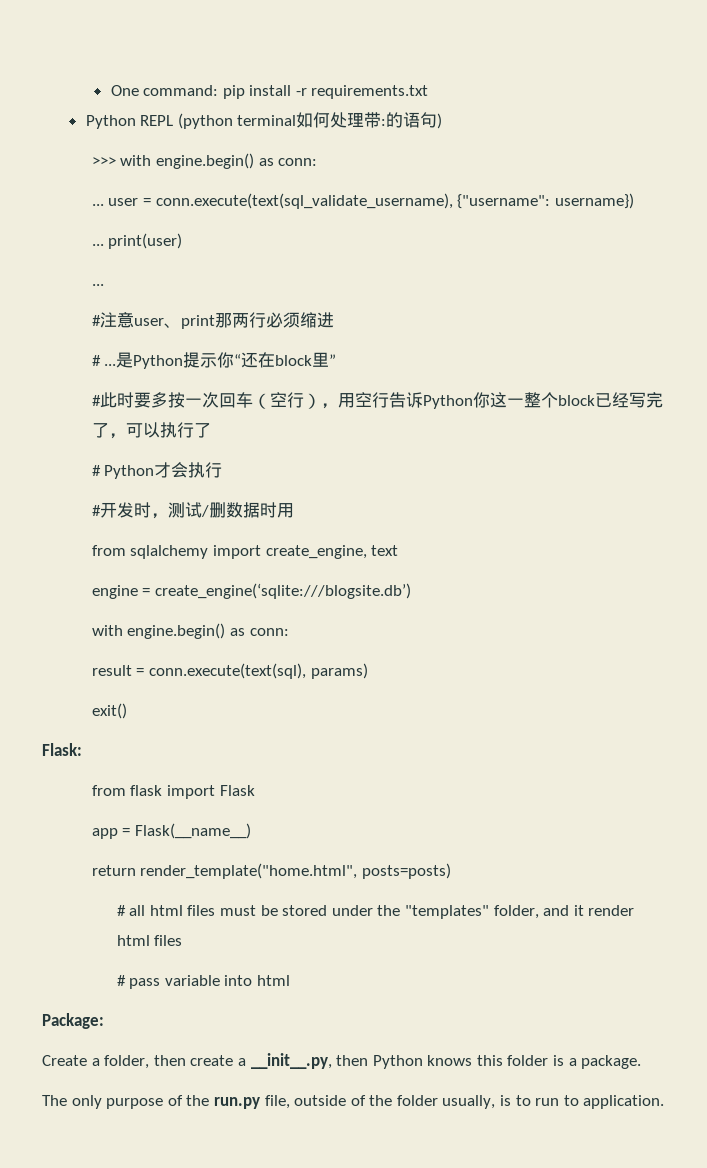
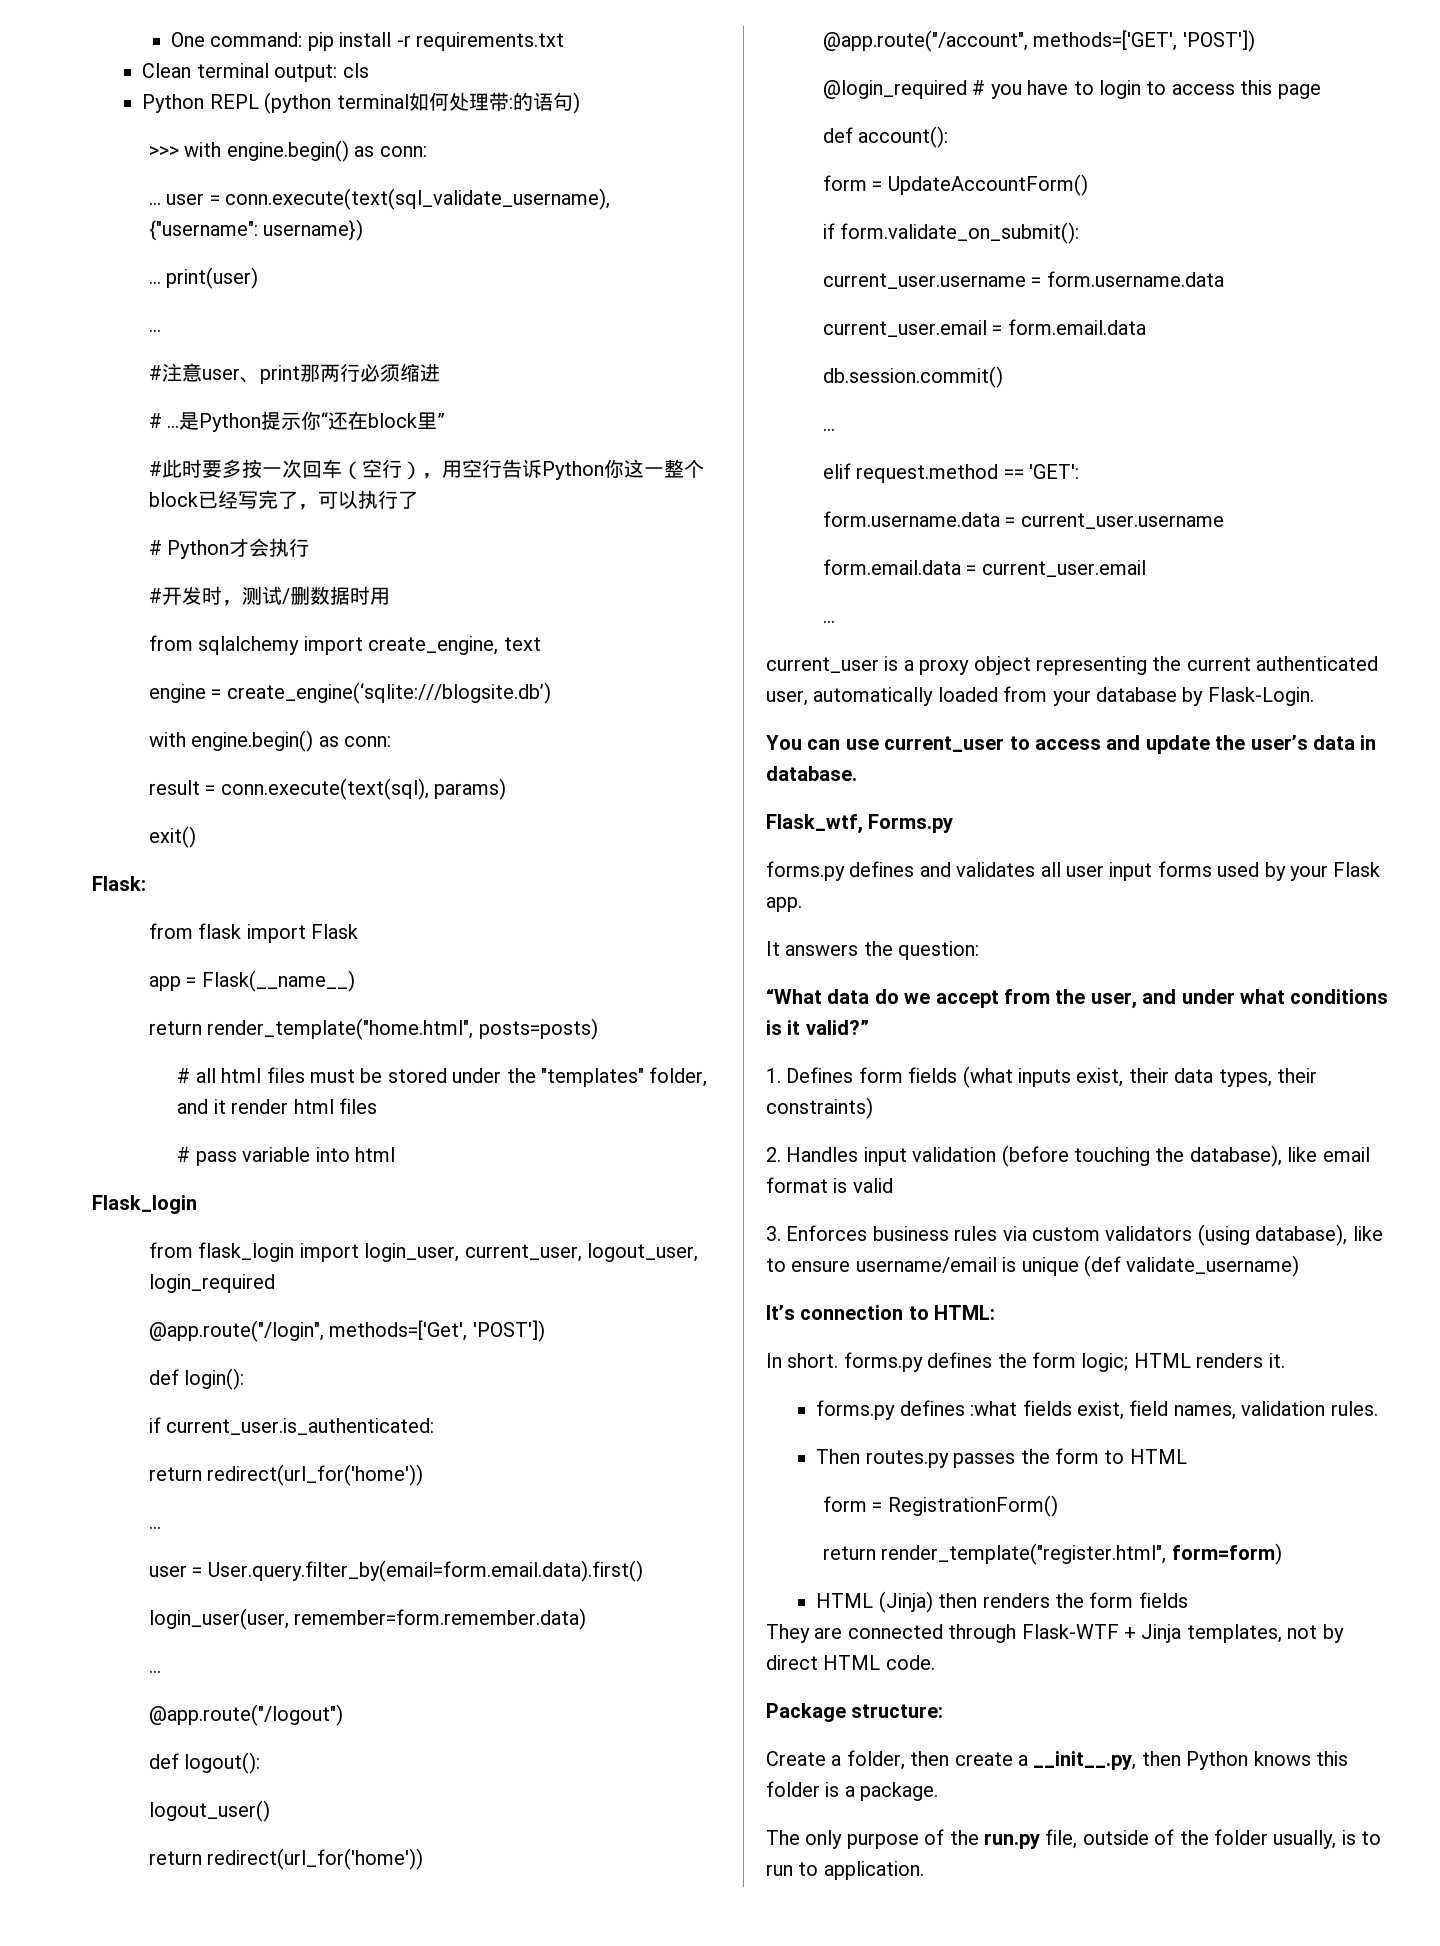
(429, 92) none -> [142,63,369,82] // Clean terminal output: cls
[42,1013,104,1029] Package: -> [92,1195,197,1214] [148,1242,698,1262] [148,1274,275,1293] [148,1320,545,1342] [148,1368,245,1390] [148,1417,435,1435] [148,1464,424,1486] [148,1526,161,1529] [148,1560,643,1582] [148,1608,587,1630] [148,1670,161,1673] [148,1704,343,1726] [148,1752,261,1774] [148,1800,270,1822] [148,1848,424,1870] [822,30,1255,52] [822,80,1321,99] [822,126,949,148] [822,174,1088,196] [822,222,1080,244] [822,271,1224,289] [822,319,1146,337] [822,366,1003,388] [822,428,835,431] [822,463,1080,483] [822,511,1224,529] [822,559,1146,577] [822,620,835,623] [766,656,1379,675] [766,686,1314,706] [766,735,1377,754] [766,766,857,781] [766,814,954,834] [766,861,1381,881] [766,897,802,912] [766,941,980,960] [766,988,1389,1009] [766,1020,869,1035] [766,1066,1317,1088] [766,1097,873,1119] [766,1145,1370,1167] [766,1177,893,1193] [766,1224,1383,1246] [766,1255,1300,1277] [766,1305,996,1320] [766,1352,1285,1372] [816,1400,1378,1420] [816,1448,1187,1468] [822,1495,1058,1517] [822,1543,1282,1565] [816,1591,1188,1613] [766,1624,1344,1643] [766,1655,935,1670] [766,1703,944,1722] Flask_login // from flask_login import login_user, current_user, logout_user, login_required // @app.route("/login", methods=['Get', 'POST']) // def login(): // if current_user.is_authenticated: // return redirect(url_for('home')) // … // user = User.query.filter_by(email=form.email.data).first() // login_user(user, remember=form.remember.data) // … // @app.route("/logout") // def logout(): // logout_user() // return redirect(url_for('home')) // @app.route("/account", methods=['GET', 'POST']) // @login_required # you have to login to access this page // def account(): // form = UpdateAccountForm() // if form.validate_on_submit(): // current_user.username = form.username.data // current_user.email = form.email.data // db.session.commit() // … // elif request.method == 'GET': // form.username.data = current_user.username // form.email.data = current_user.email // … // current_user is a proxy object representing the current authenticated user, automatically loaded from your database by Flask-Login. // You can use current_user to access and update the user’s data in database. // Flask_wtf, Forms.py // forms.py defines and validates all user input forms used by your Flask app. // It answers the question: // “What data do we accept from the user, and under what conditions is it valid?” // 1. Defines form fields (what inputs exist, their data types, their constraints) // 2. Handles input validation (before touching the database), like email format is valid // 3. Enforces business rules via custom validators (using database), like to ensure username/email is unique (def validate_username) // It’s connection to HTML: // In short. forms.py defines the form logic; HTML renders it. // forms.py defines :what fields exist, field names, validation rules. // Then routes.py passes the form to HTML // form = RegistrationForm() // return render_template("register.html", form=form) // HTML (Jinja) then renders the form fields // They are connected through Flask-WTF + Jinja templates, not by direct HTML code. // Package structure:

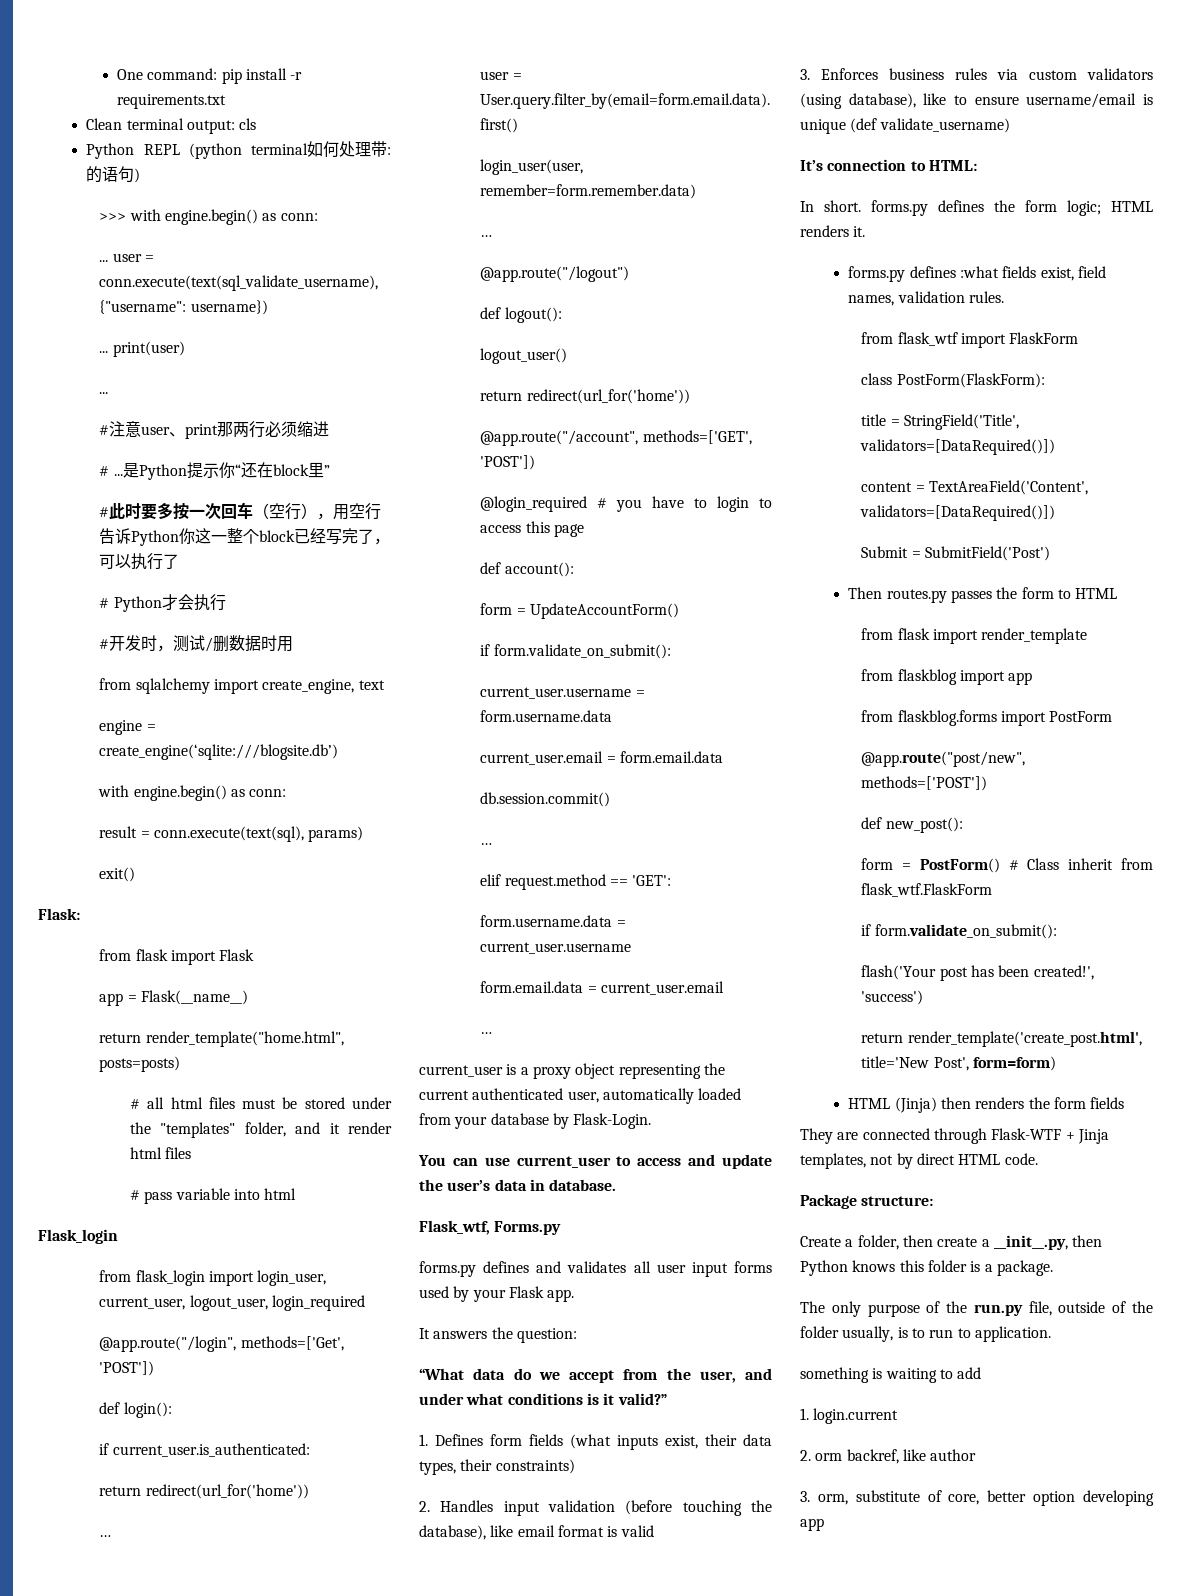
(1378, 1408) none -> [861,332,1079,348] [861,373,1045,388] [861,414,1020,430] [860,439,1056,455] [861,480,1089,495] [860,505,1056,521] [861,546,1051,561] // from flask_wtf import FlaskForm // class PostForm(FlaskForm): // title = StringField('Title', validators=[DataRequired()]) // content = TextAreaField('Content', validators=[DataRequired()]) // Submit = SubmitField('Post')
[822,1495,1058,1517] [822,1543,1167,1565] form = RegistrationForm() // return render_template("register.html", -> [861,628,1088,644] [861,669,1033,685] [861,710,1113,726] [861,751,1026,767] [861,776,988,791] [861,817,963,833] [861,858,1153,873] [861,883,993,897] [861,924,1057,939] [861,965,1094,981] [861,990,924,1005] [861,1031,1142,1047] [861,1056,969,1071] from flask import render_template // from flaskblog import app // from flaskblog.forms import PostForm // @app.route("post/new", methods=['POST']) // def new_post(): // form = PostForm() # Class inherit from flask_wtf.FlaskForm // if form.validate_on_submit(): // flash('Your post has been created!', 'success') // return render_template('create_post.html', title='New Post',
(924, 1870) none -> [800,1367,982,1383] [800,1408,899,1424] [800,1449,977,1464] [800,1490,1154,1506] [800,1518,824,1531] // something is waiting to add // 1. login.current // 2. orm backref, like author // 3. orm, substitute of core, better option developing app

